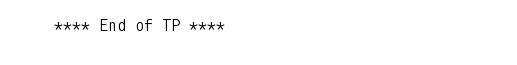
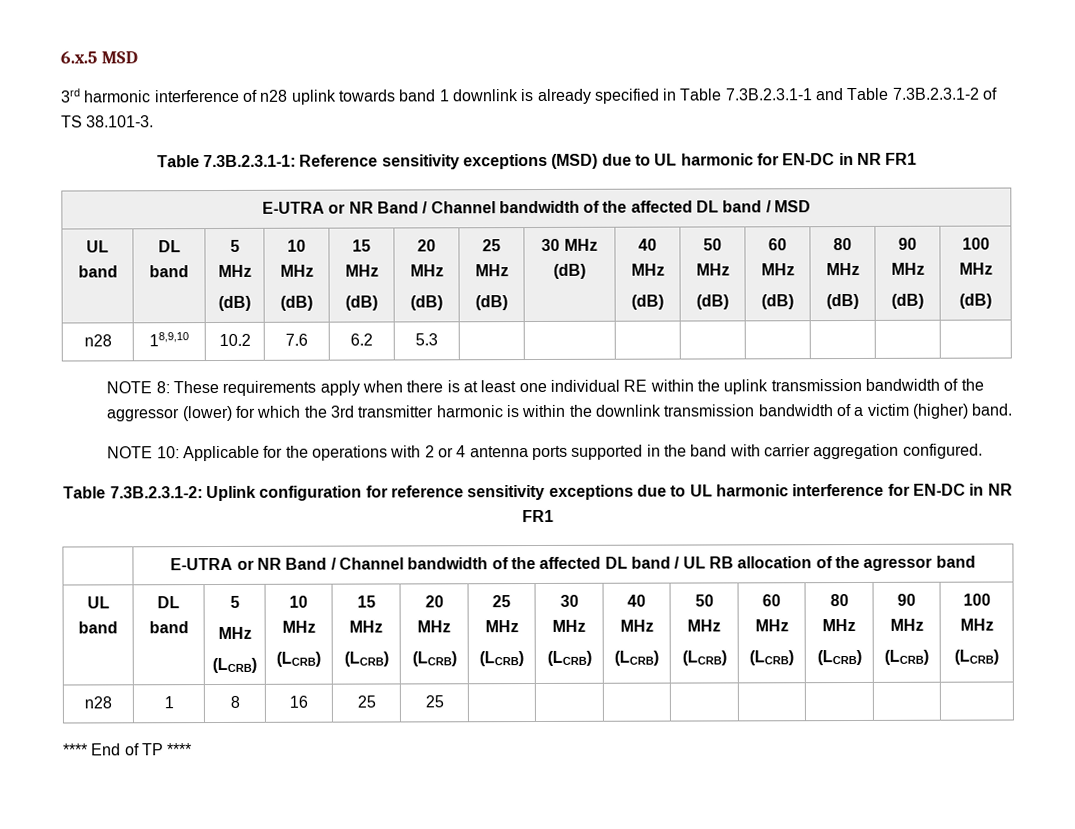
(54, 26) none -> [60,50,138,64] [60,87,999,105] [61,115,155,128] [156,152,918,170] [261,200,812,214] [86,240,109,253] [77,265,118,278] [157,240,181,253] [149,265,189,278] [229,239,240,252] [217,264,252,278] [218,295,251,312] [287,239,306,252] [279,264,314,277] [280,295,313,311] [352,239,371,252] [344,264,379,277] [345,295,378,311] [417,239,436,252] [409,264,444,277] [410,295,443,311] [482,239,501,252] [474,264,509,277] [475,295,508,311] [541,238,598,251] [553,263,586,279] [638,238,657,251] [630,263,665,276] [631,294,664,310] [703,238,722,251] [695,263,730,276] [696,294,729,310] [768,238,787,251] [760,263,795,276] [761,294,794,310] [833,238,852,251] [825,262,860,276] [826,293,859,310] [898,237,917,250] [890,262,925,275] [891,293,924,309] [961,237,990,250] [958,262,993,275] [959,293,992,309] [83,334,112,347] [149,332,189,347] [218,333,251,347] [285,333,308,346] [350,333,373,346] [415,333,438,346] [106,378,984,396] [106,403,1014,422] [107,443,983,462] [63,483,1013,502] [522,509,554,523] [170,555,976,571] [86,596,110,609] [78,621,118,634] [157,596,180,609] [148,621,189,634] [229,595,240,608] [217,626,252,640] [212,657,257,674] [289,595,308,608] [281,620,316,633] [276,651,321,667] [356,595,376,608] [349,620,383,633] [343,651,389,667] [424,595,444,608] [417,620,451,633] [411,651,457,667] [492,595,511,608] [484,620,519,633] [479,651,524,667] [559,594,579,607] [552,619,586,632] [546,650,592,666] [627,594,646,607] [619,619,654,632] [614,650,659,666] [694,594,714,607] [687,619,721,632] [681,650,727,666] [762,594,781,607] [754,619,789,632] [749,650,794,666] [829,594,849,607] [822,619,856,632] [816,649,862,666] [897,593,916,606] [889,618,924,631] [884,649,929,665] [962,593,991,606] [959,618,994,631] [954,649,999,665] [84,696,112,709] [163,696,174,709] [229,695,240,708] [289,695,308,708] [356,695,376,708] [424,695,444,708] 6.x.5 MSD // 3rd harmonic interference of n28 uplink towards band 1 downlink is already specified in Table 7.3B.2.3.1-1 and Table 7.3B.2.3.1-2 of TS 38.101-3. // Table 7.3B.2.3.1-1: Reference sensitivity exceptions (MSD) due to UL harmonic for EN-DC in NR FR1 // E-UTRA or NR Band / Channel bandwidth of the affected DL band / MSD // UL band | DL band | 5 MHz // (dB) | 10 MHz // (dB) | 15 MHz // (dB) | 20 MHz // (dB) | 25 MHz // (dB) | 30 MHz (dB) | 40 MHz // (dB) | 50 MHz // (dB) | 60 MHz // (dB) | 80 MHz // (dB) | 90 MHz // (dB) | 100 MHz // (dB) // n28 | 18,9,10 | 10.2 | 7.6 | 6.2 | 5.3 | | | | | | | | // NOTE 8: These requirements apply when there is at least one individual RE within the uplink transmission bandwidth of the aggressor (lower) for which the 3rd transmitter harmonic is within the downlink transmission bandwidth of a victim (higher) band. // NOTE 10: Applicable for the operations with 2 or 4 antenna ports supported in the band with carrier aggregation configured. // Table 7.3B.2.3.1-2: Uplink configuration for reference sensitivity exceptions due to UL harmonic interference for EN-DC in NR FR1 // | E-UTRA or NR Band / Channel bandwidth of the affected DL band / UL RB allocation of the agressor band // UL band | DL band | 5 // MHz // (LCRB) | 10 MHz // (LCRB) | 15 MHz // (LCRB) | 20 MHz // (LCRB) | 25 MHz // (LCRB) | 30 MHz // (LCRB) | 40 MHz // (LCRB) | 50 MHz // (LCRB) | 60 MHz // (LCRB) | 80 MHz // (LCRB) | 90 MHz // (LCRB) | 100 MHz // (LCRB) // n28 | 1 | 8 | 16 | 25 | 25 | | | | | | | | //

